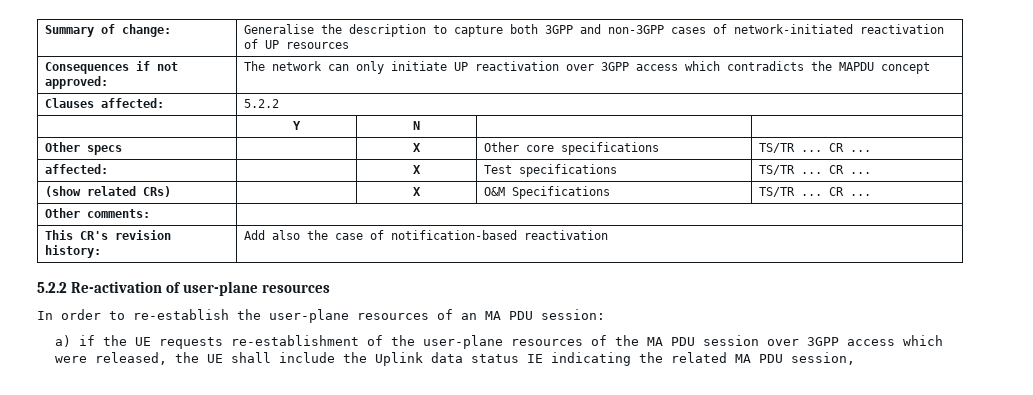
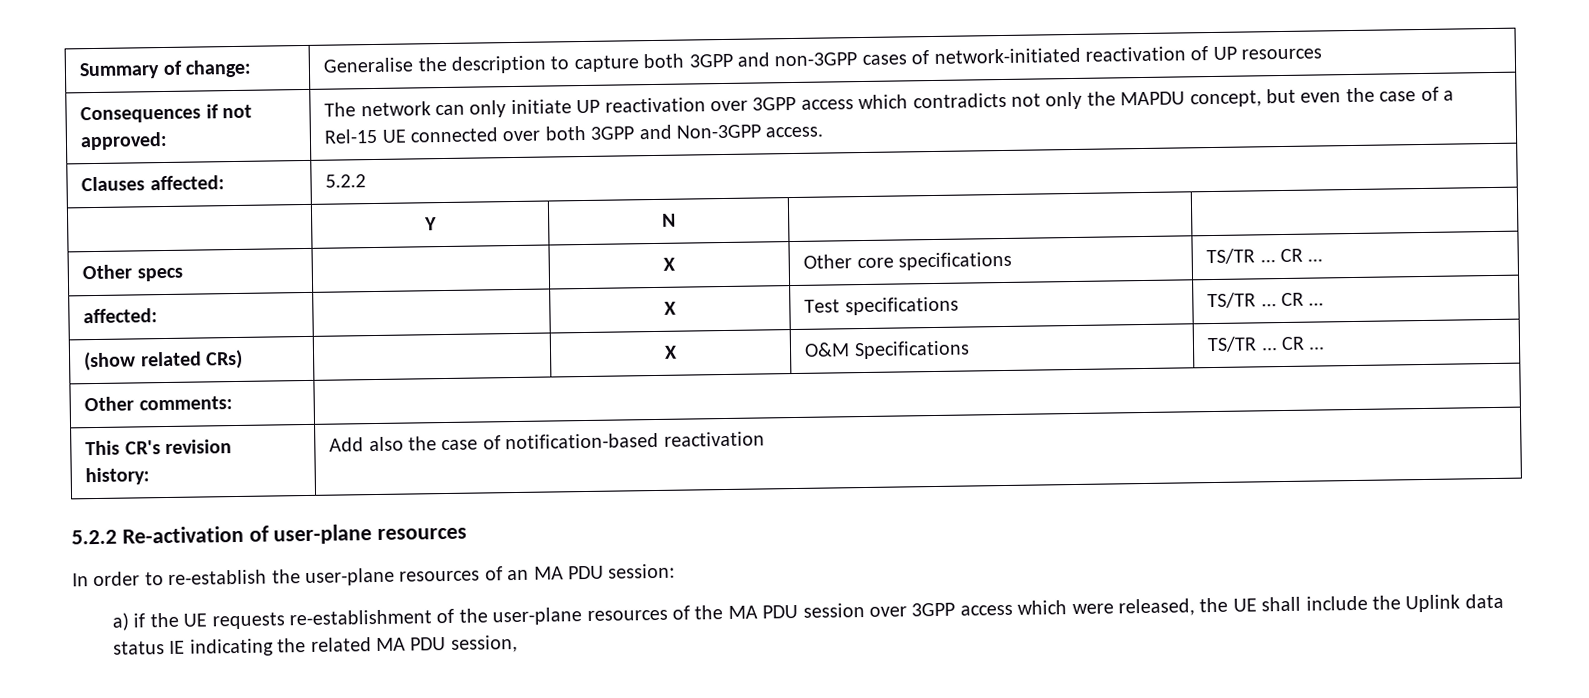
[810,61,930,74] the MAPDU concept -> [1010,86,1454,110] [324,124,824,144] not only the MAPDU concept, but even the case of a Rel-15 UE connected over both 3GPP and Non-3GPP access.

